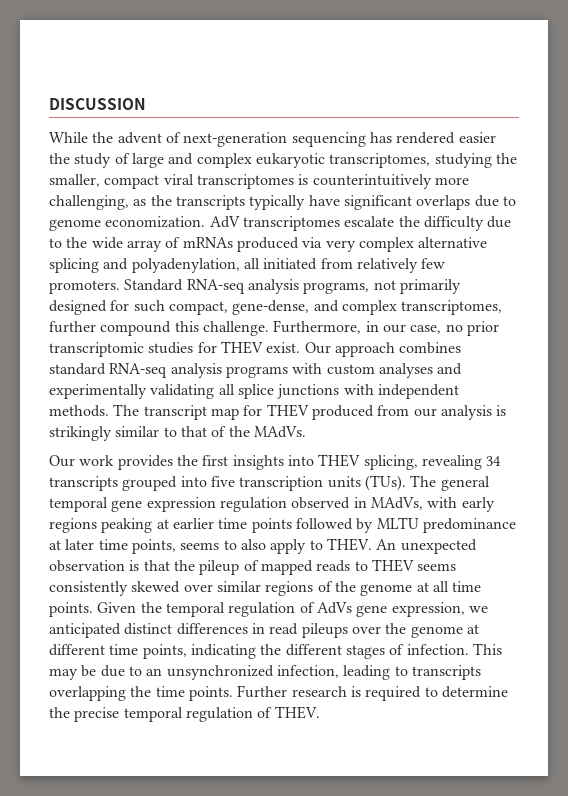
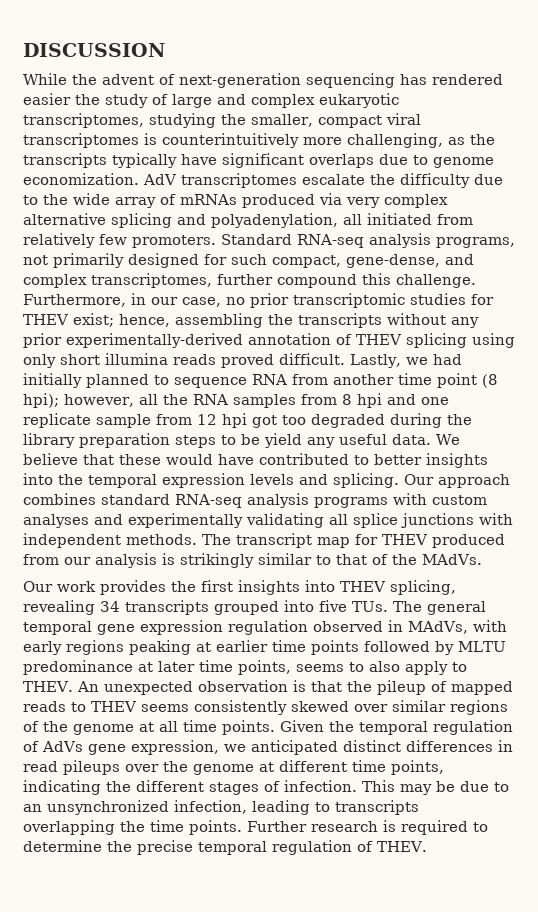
[266,342,301,353] exist. -> [73,313,479,328] [23,333,515,348] [23,353,462,368] [23,373,498,388] [23,393,449,408] [23,413,472,428] [23,433,460,448] [23,453,488,468] [23,473,399,488] exist; hence, assembling the transcripts without any prior experimentally-derived annotation of THEV splicing using only short illumina reads proved difficult. Lastly, we had initially planned to sequence RNA from another time point (8 hpi); however, all the RNA samples from 8 hpi and one replicate sample from 12 hpi got too degraded during the library preparation steps to be yield any useful data. We believe that these would have contributed to better insights into the temporal expression levels and splicing.
[239,475,406,491] transcription units (TUs). -> [352,601,388,612] TUs.

